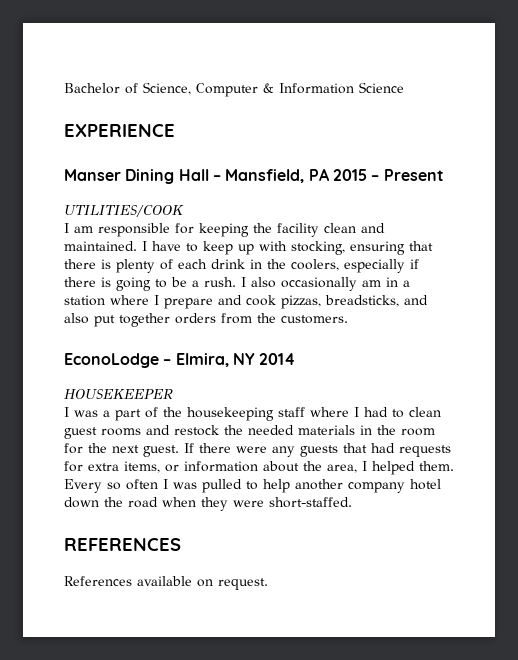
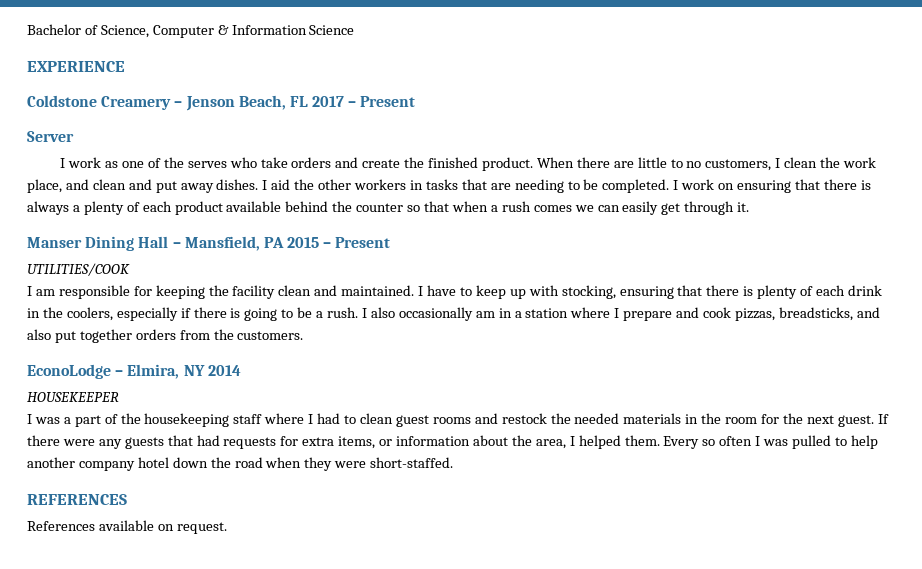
(175, 130) none -> [27,95,416,111] [27,131,74,142] [60,157,877,171] [27,179,871,193] [27,201,750,215] // Coldstone Creamery – Jenson Beach, FL 2017 – Present // Server // I work as one of the serves who take orders and create the finished product. When there are little to no customers, I clean the work place, and clean and put away dishes. I aid the other workers in tasks that are needing to be completed. I work on ensuring that there is always a plenty of each product available behind the counter so that when a rush comes we can easily get through it.

